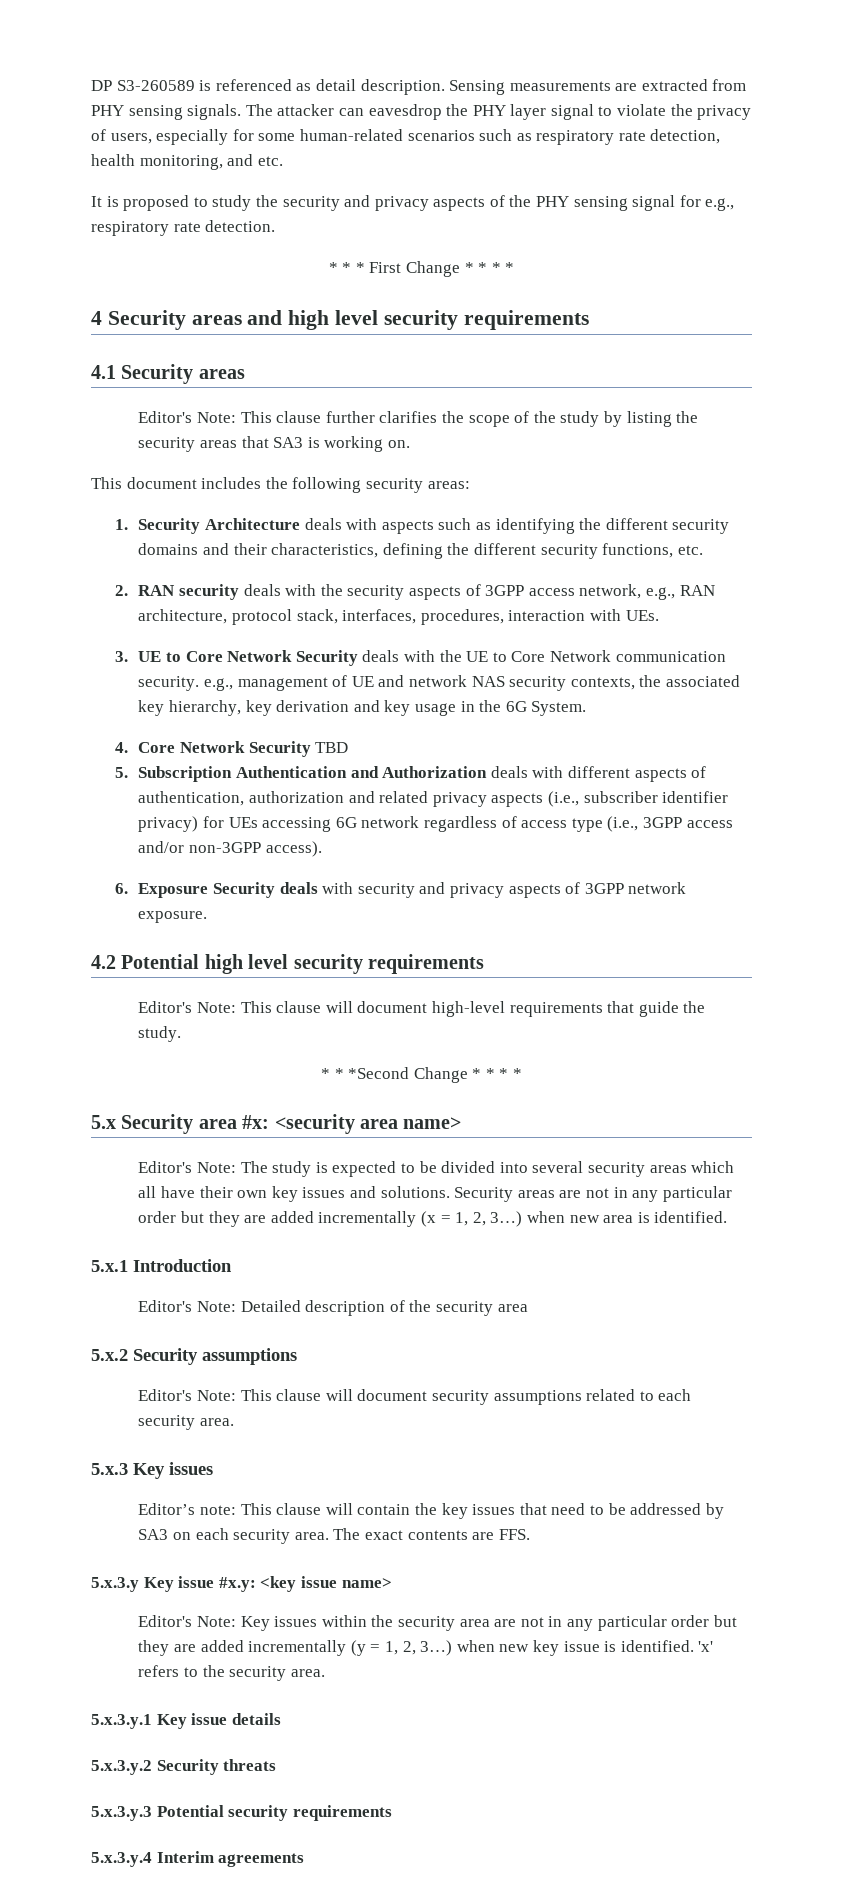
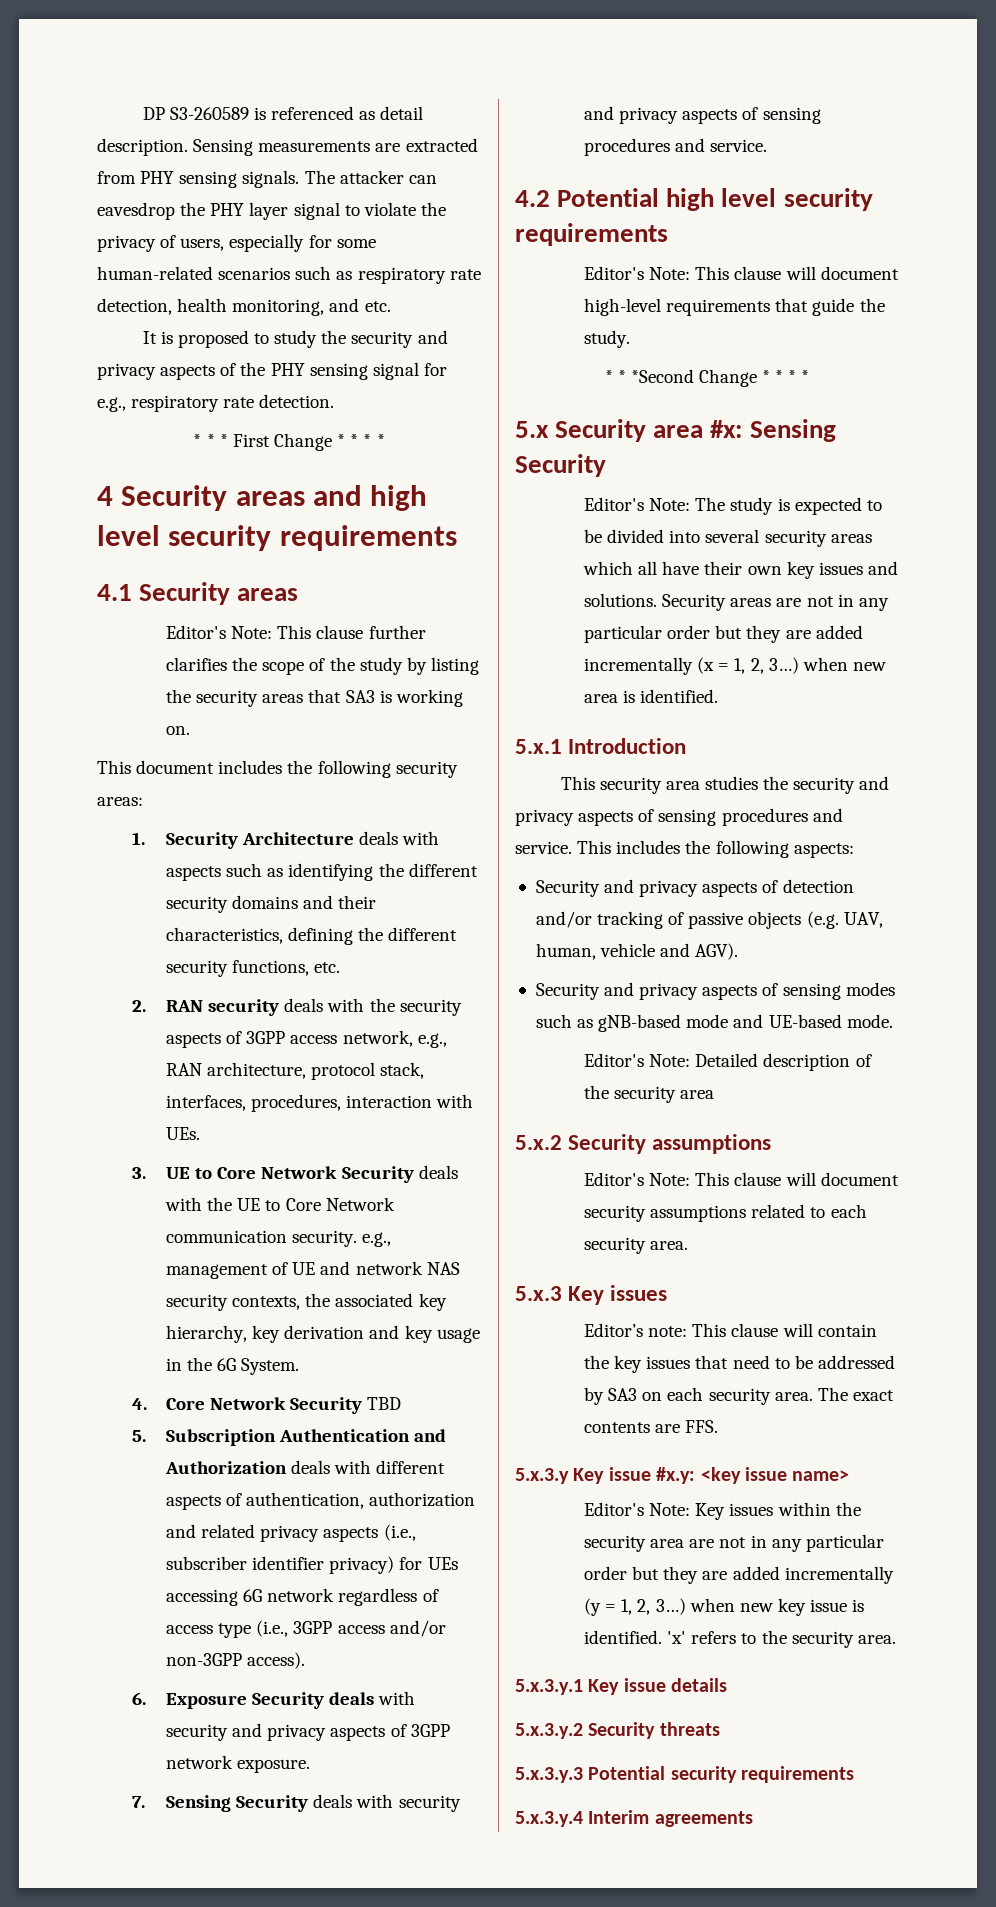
(208, 917) none -> [131,1794,461,1812] [584,106,821,124] [584,138,768,156] // 7. Sensing Security deals with security and privacy aspects of sensing procedures and service.
[274,1114,462,1134] <security area name> -> [749,419,836,442] [515,454,606,477] Sensing Security
(232, 1265) none -> [560,776,890,794] [515,808,843,826] [515,840,854,858] [535,879,854,897] [535,911,883,929] [535,943,739,960] [535,982,895,1000] [535,1014,893,1032] // This security area studies the security and privacy aspects of sensing procedures and service. This includes the following aspects: // Security and privacy aspects of detection and/or tracking of passive objects (e.g. UAV, human, vehicle and AGV). // Security and privacy aspects of sensing modes such as gNB-based mode and UE-based mode.

